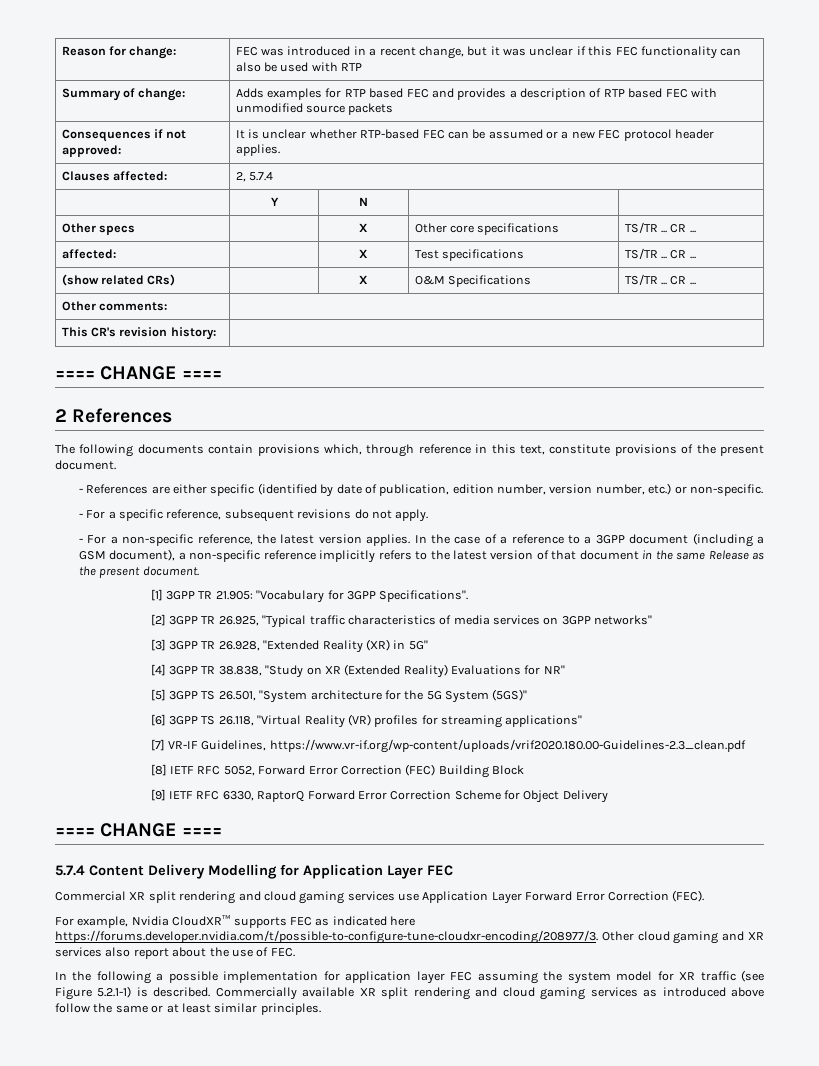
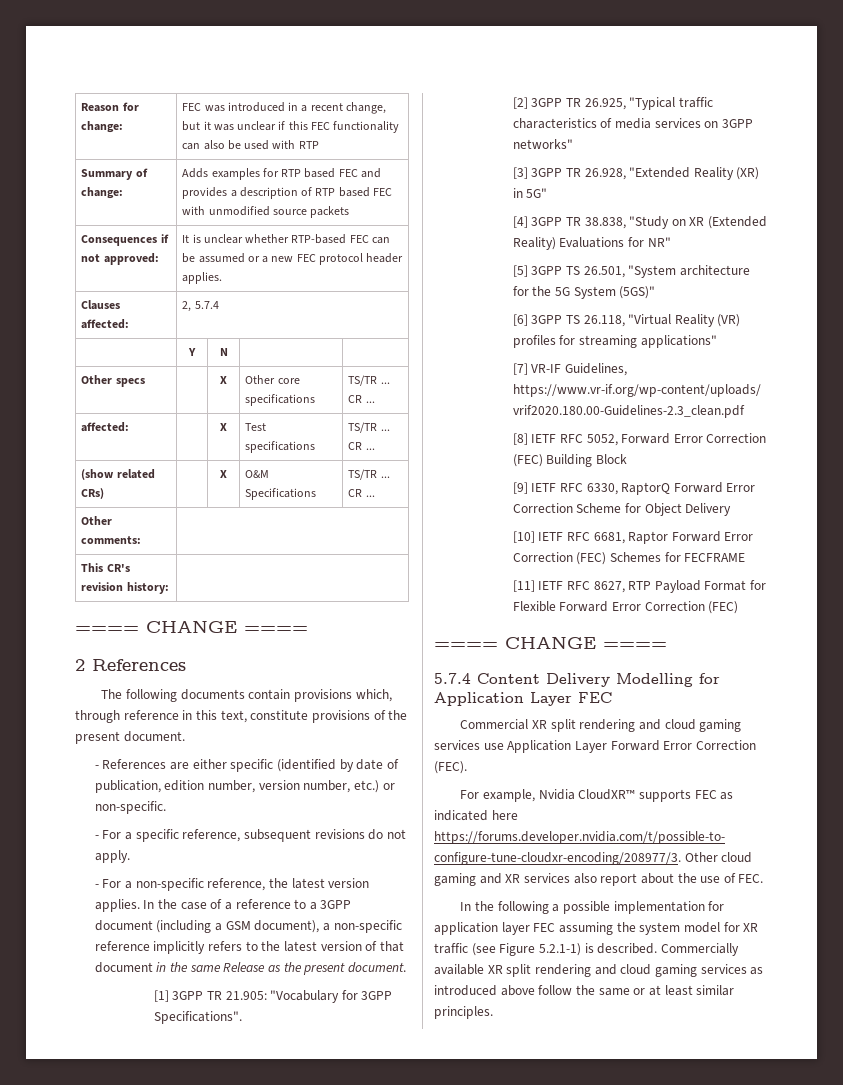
(608, 796) none -> [512,531,754,544] [512,552,746,565] [512,580,767,593] [512,601,739,614] // [10] IETF RFC 6681, Raptor Forward Error Correction (FEC) Schemes for FECFRAME // [11] IETF RFC 8627, RTP Payload Format for Flexible Forward Error Correction (FEC)

